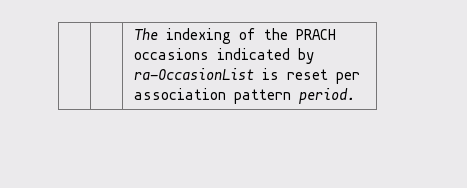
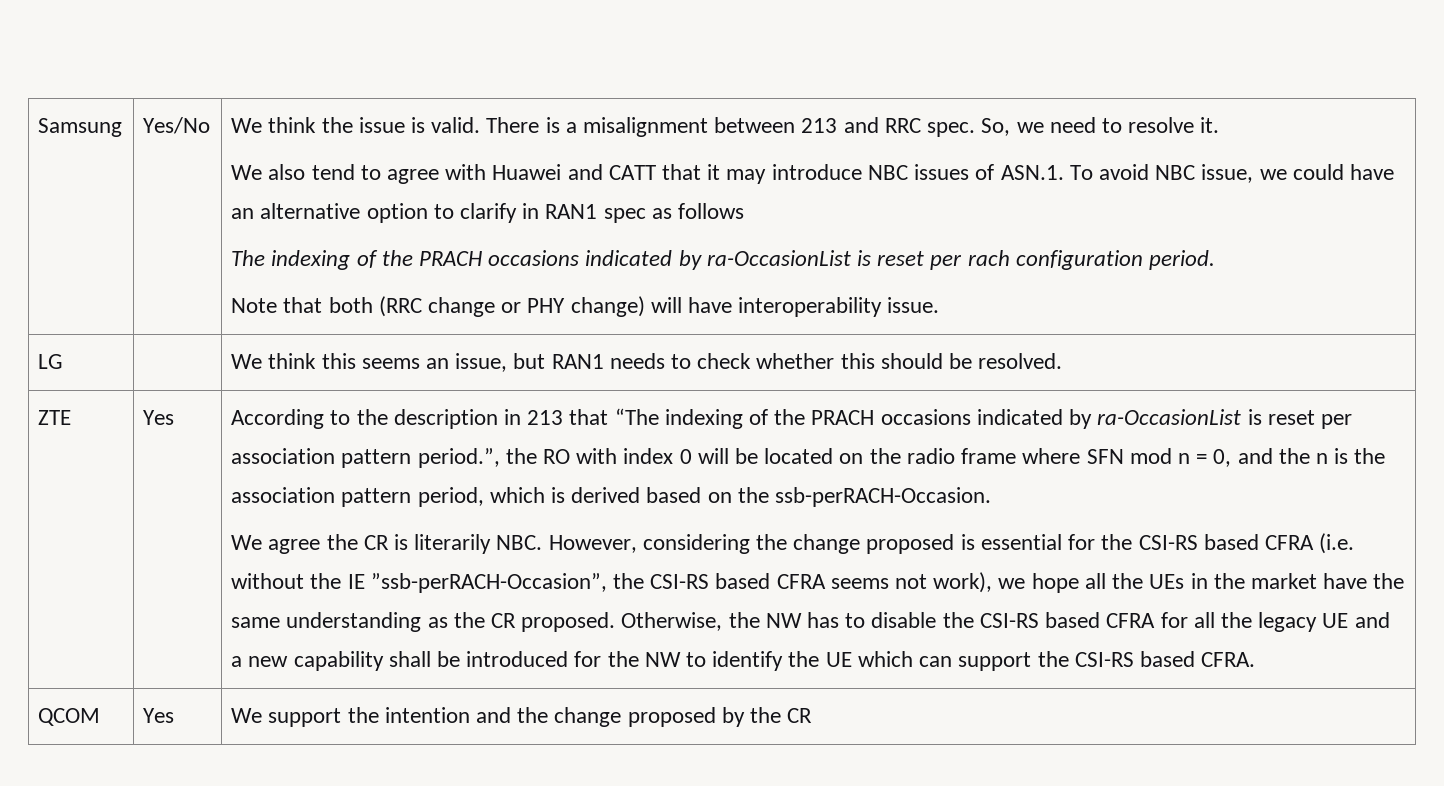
[133,28,158,40] | | The -> [38,118,123,137] [143,117,211,134] [231,117,1220,137] [231,164,1394,184] [231,203,745,223] [231,250,1216,270] [231,296,940,317] [38,354,64,369] [231,353,1063,372] [38,410,72,425] [143,410,175,425] [231,408,659,429] Samsung | Yes/No | We think the issue is valid. There is a misalignment between 213 and RRC spec. So, we need to resolve it. // We also tend to agree with Huawei and CATT that it may introduce NBC issues of ASN.1. To avoid NBC issue, we could have an alternative option to clarify in RAN1 spec as follows // The indexing of the PRACH occasions indicated by ra-OccasionList is reset per rach configuration period. // Note that both (RRC change or PHY change) will have interoperability issue. // LG | | We think this seems an issue, but RAN1 needs to check whether this should be resolved. // ZTE | Yes | According to the description in 213 that “The
[298,88,355,104] period. -> [417,448,1386,468] [231,487,992,507] [231,533,1355,554] [231,572,1405,593] [231,612,1390,632] [231,651,1256,671] [38,708,101,726] [143,708,175,723] [231,707,813,727] period.”, the RO with index 0 will be located on the radio frame where SFN mod n = 0, and the n is the association pattern period, which is derived based on the ssb-perRACH-Occasion. // We agree the CR is literarily NBC. However, considering the change proposed is essential for the CSI-RS based CFRA (i.e. without the IE ”ssb-perRACH-Occasion”, the CSI-RS based CFRA seems not work), we hope all the UEs in the market have the same understanding as the CR proposed. Otherwise, the NW has to disable the CSI-RS based CFRA for all the legacy UE and a new capability shall be introduced for the NW to identify the UE which can support the CSI-RS based CFRA. // QCOM | Yes | We support the intention and the change proposed by the CR

